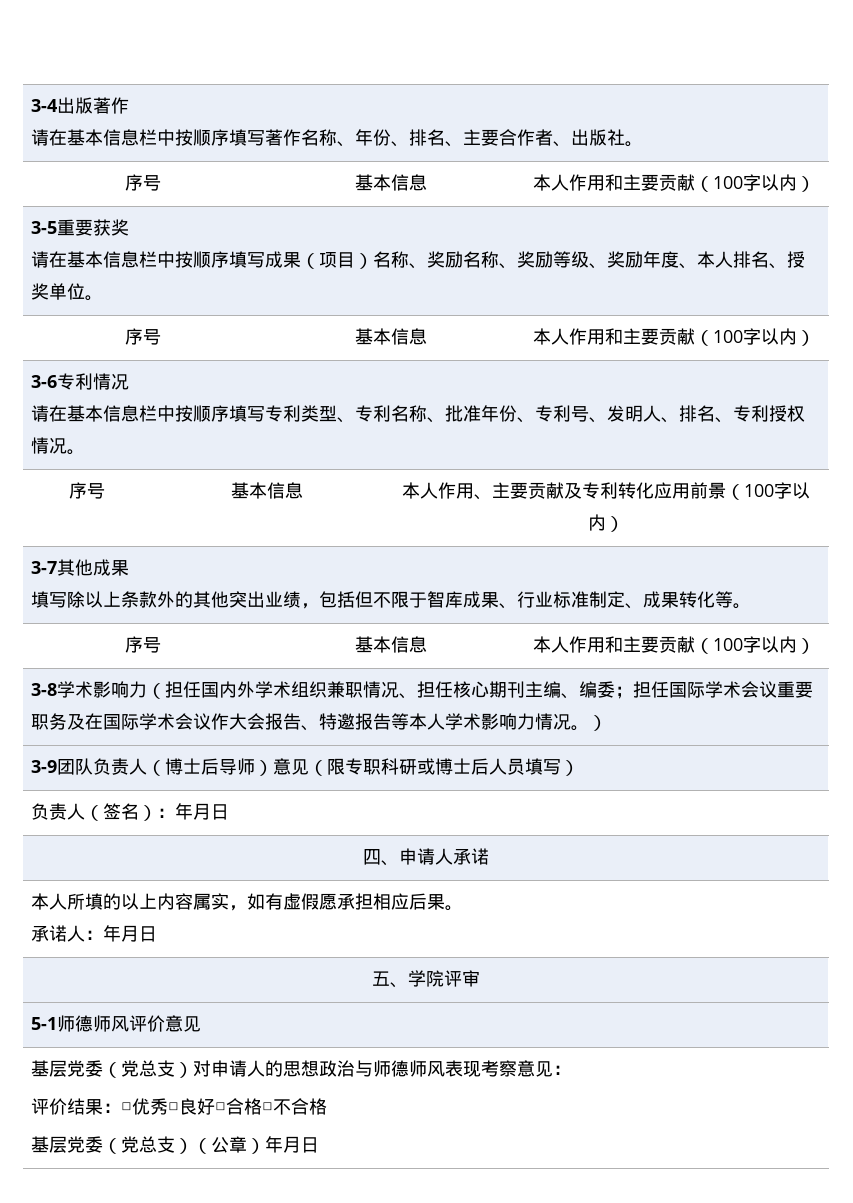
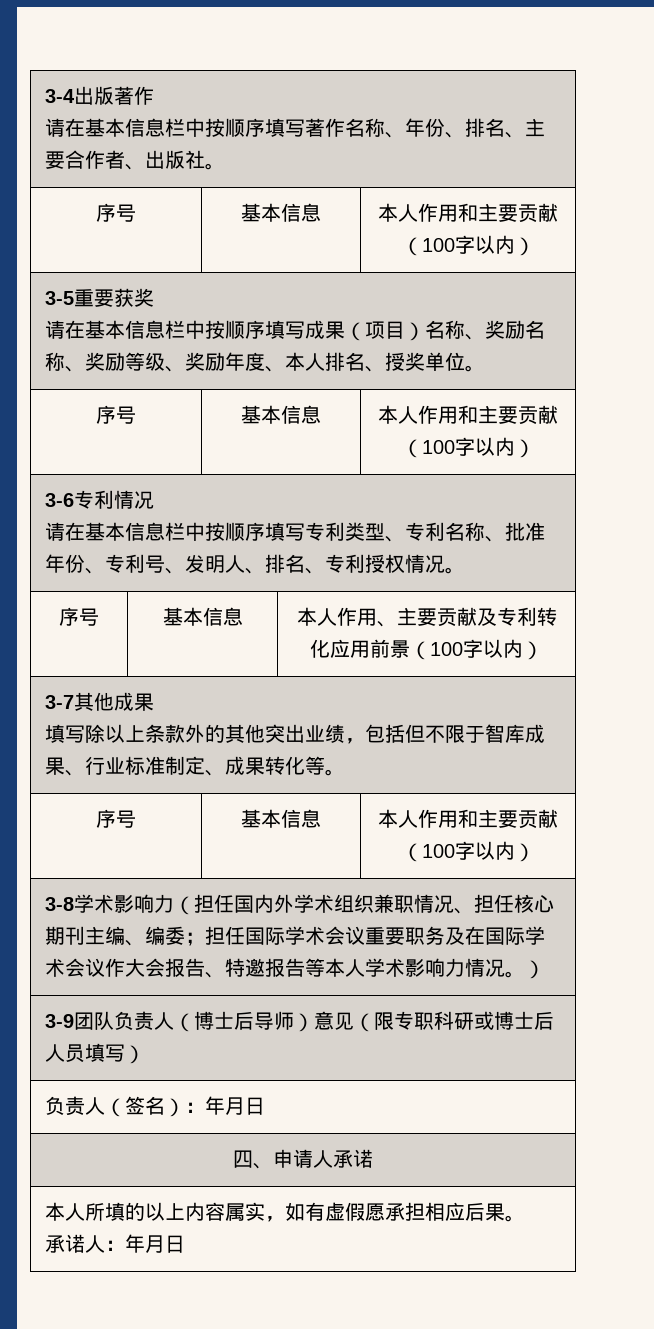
[372,970,480,988] [31,1015,202,1032] [31,1060,572,1078] [31,1098,328,1115] [31,1136,320,1154] // 五、学院评审 // 5-1师德师风评价意见 // 基层党委（党总支）对申请人的思想政治与师德师风表现考察意见： // 评价结果：□优秀□良好□合格□不合格 // 基层党委（党总支）（公章）年月日 -> (186, 1244) none

